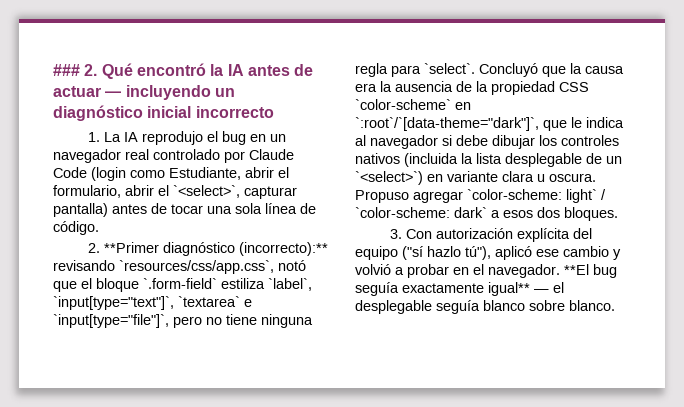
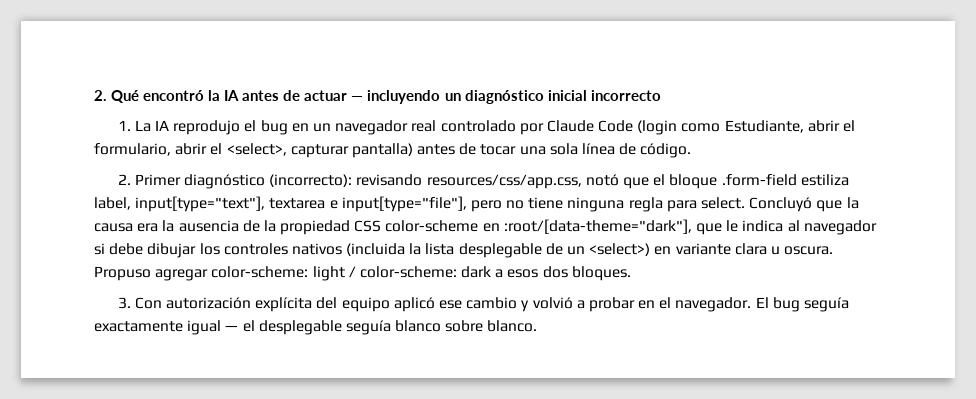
[53,64,80,76] ### -> (94, 95) none
[173,185,240,198] `<select>`, -> [226,143,287,156] <select>,
[103,242,328,256] [53,260,306,274] [53,278,312,292] [53,296,252,310] [53,314,169,328] **Primer diagnóstico (incorrecto):** revisando `resources/css/app.css`, notó que el bloque `.form-field` estiliza `label`, `input[type="text"]`, `textarea` e `input[type="file"]`, -> [134,174,849,189] [94,196,467,212] Primer diagnóstico (incorrecto): revisando resources/css/app.css, notó que el bloque .form-field estiliza label, input[type="text"], textarea e input[type="file"],
[424,63,475,74] `select`. -> [701,197,746,209] select.
[355,99,471,110] [355,117,539,131] `color-scheme` en `:root`/`[data-theme="dark"]`, -> [385,219,692,234] color-scheme en :root/[data-theme="dark"],
[355,171,423,185] `<select>`) -> [589,243,651,256] <select>)
[467,189,606,203] [355,207,487,218] `color-scheme: light` / `color-scheme: dark` -> [211,266,492,281] color-scheme: light / color-scheme: dark
[402,246,491,260] ("sí hazlo tú"), -> (390, 304) none
[564,264,589,275] **El -> [755,297,769,308] El
[488,282,530,296] igual** -> [187,320,222,335] igual

